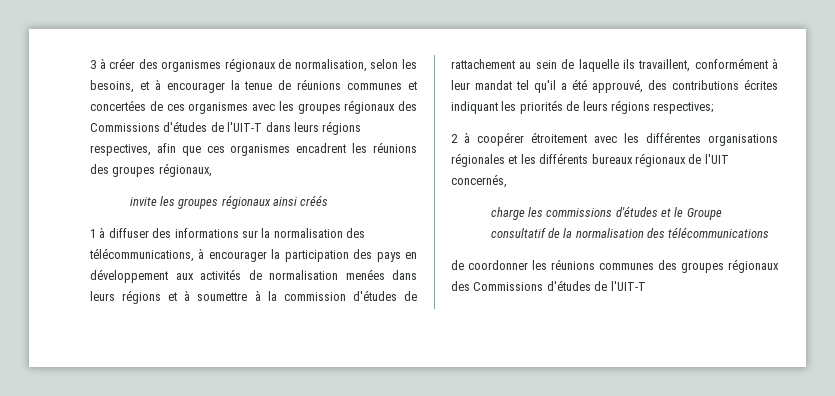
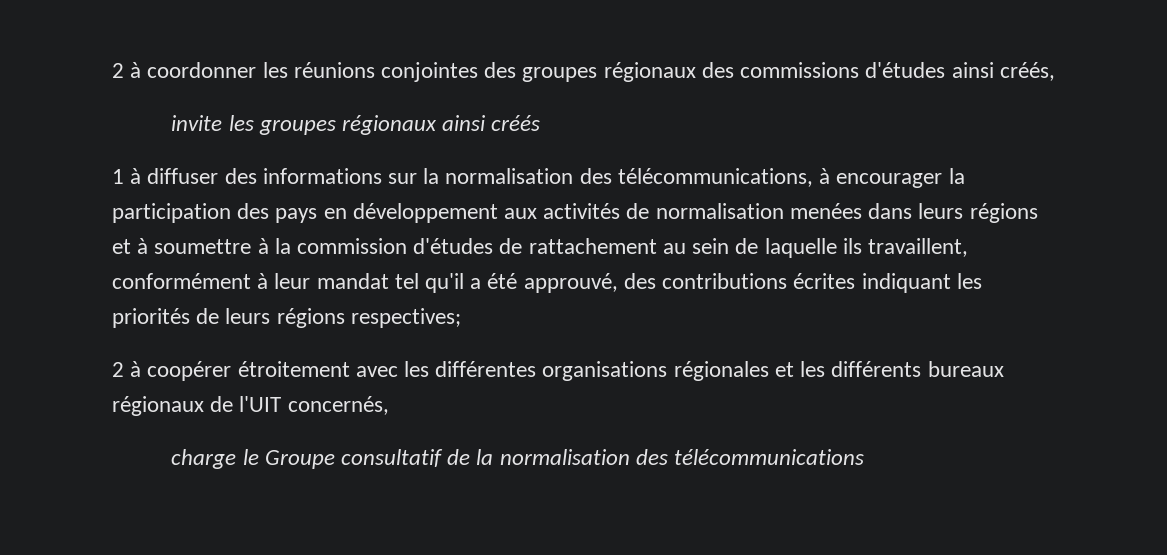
[90,58,417,72] [90,79,417,93] [90,100,417,114] [90,121,362,135] [90,142,417,156] [90,163,212,177] 3 à créer des organismes régionaux de normalisation, selon les besoins, et à encourager la tenue de réunions communes et concertées de ces organismes avec les groupes régionaux des Commissions d'études de l'UIT-T dans leurs régions respectives, afin que ces organismes encadrent les réunions des groupes régionaux, -> [112,62,1055,82] 2 à coordonner les réunions conjointes des groupes régionaux des commissions d'études ainsi créés,
[527,206,672,217] les commissions d'études et -> (237, 459) none
[451,259,779,273] [451,280,646,291] // de coordonner les réunions communes des groupes régionaux des Commissions d'études de l'UIT-T -> (865, 457) none

